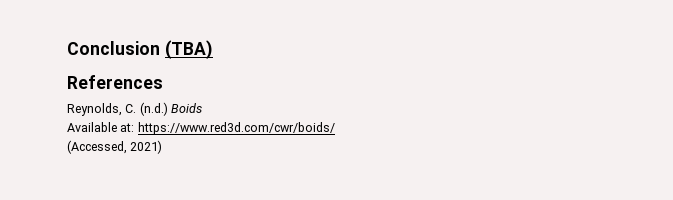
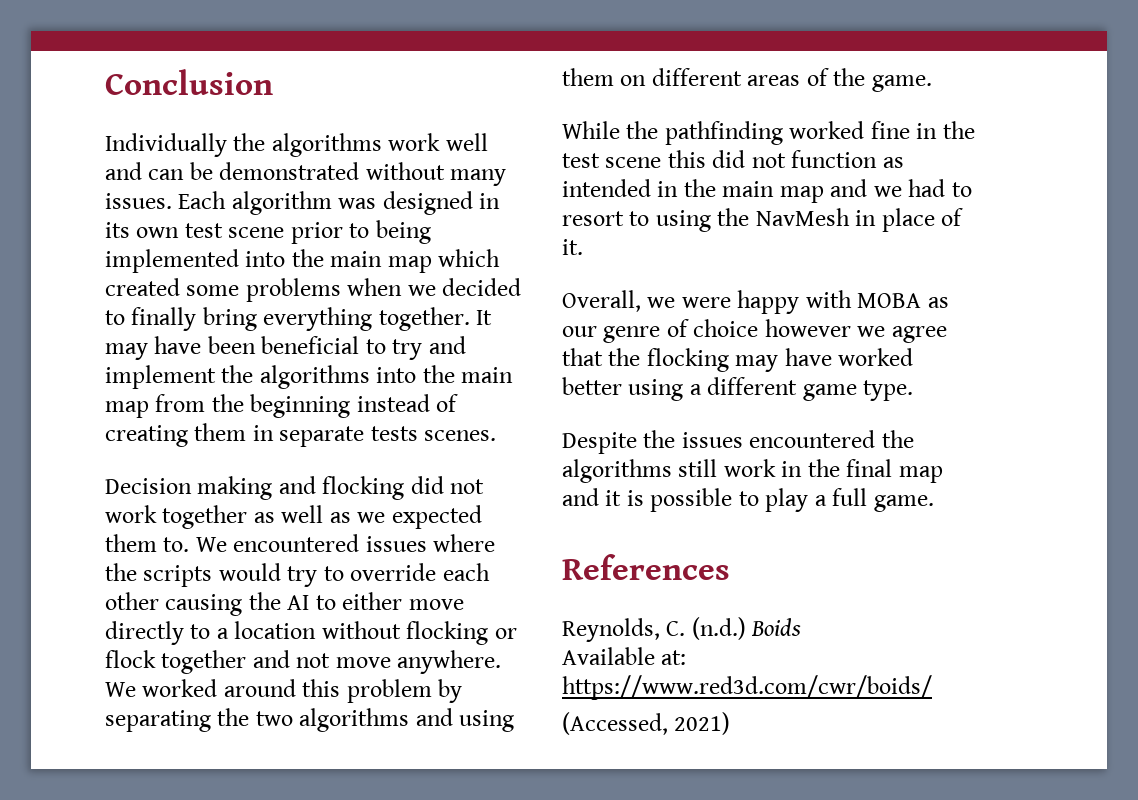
[164,40,213,59] (TBA) -> [105,133,488,157] [105,162,507,186] [105,191,501,215] [105,220,431,244] [105,249,501,273] [105,278,522,302] [105,307,493,331] [105,336,466,360] [105,365,514,389] [105,394,459,418] [105,423,497,447] [105,476,485,500] [105,505,482,529] [105,534,496,552] [105,563,490,587] [105,592,464,616] [105,621,517,645] [105,650,502,674] [105,679,463,703] [105,708,515,732] [562,68,932,92] [562,121,975,145] [562,150,904,168] [562,179,972,203] [562,208,964,232] [562,239,583,255] [562,290,949,314] [562,319,947,343] [562,348,914,372] [562,377,914,401] [562,430,914,454] [562,459,943,483] [562,488,934,512] // Individually the algorithms work well and can be demonstrated without many issues. Each algorithm was designed in its own test scene prior to being implemented into the main map which created some problems when we decided to finally bring everything together. It may have been beneficial to try and implement the algorithms into the main map from the beginning instead of creating them in separate tests scenes. // Decision making and flocking did not work together as well as we expected them to. We encountered issues where the scripts would try to override each other causing the AI to either move directly to a location without flocking or flock together and not move anywhere. We worked around this problem by separating the two algorithms and using them on different areas of the game. // While the pathfinding worked fine in the test scene this did not function as intended in the main map and we had to resort to using the NavMesh in place of it. // Overall, we were happy with MOBA as our genre of choice however we agree that the flocking may have worked better using a different game type. // Despite the issues encountered the algorithms still work in the final map and it is possible to play a full game.

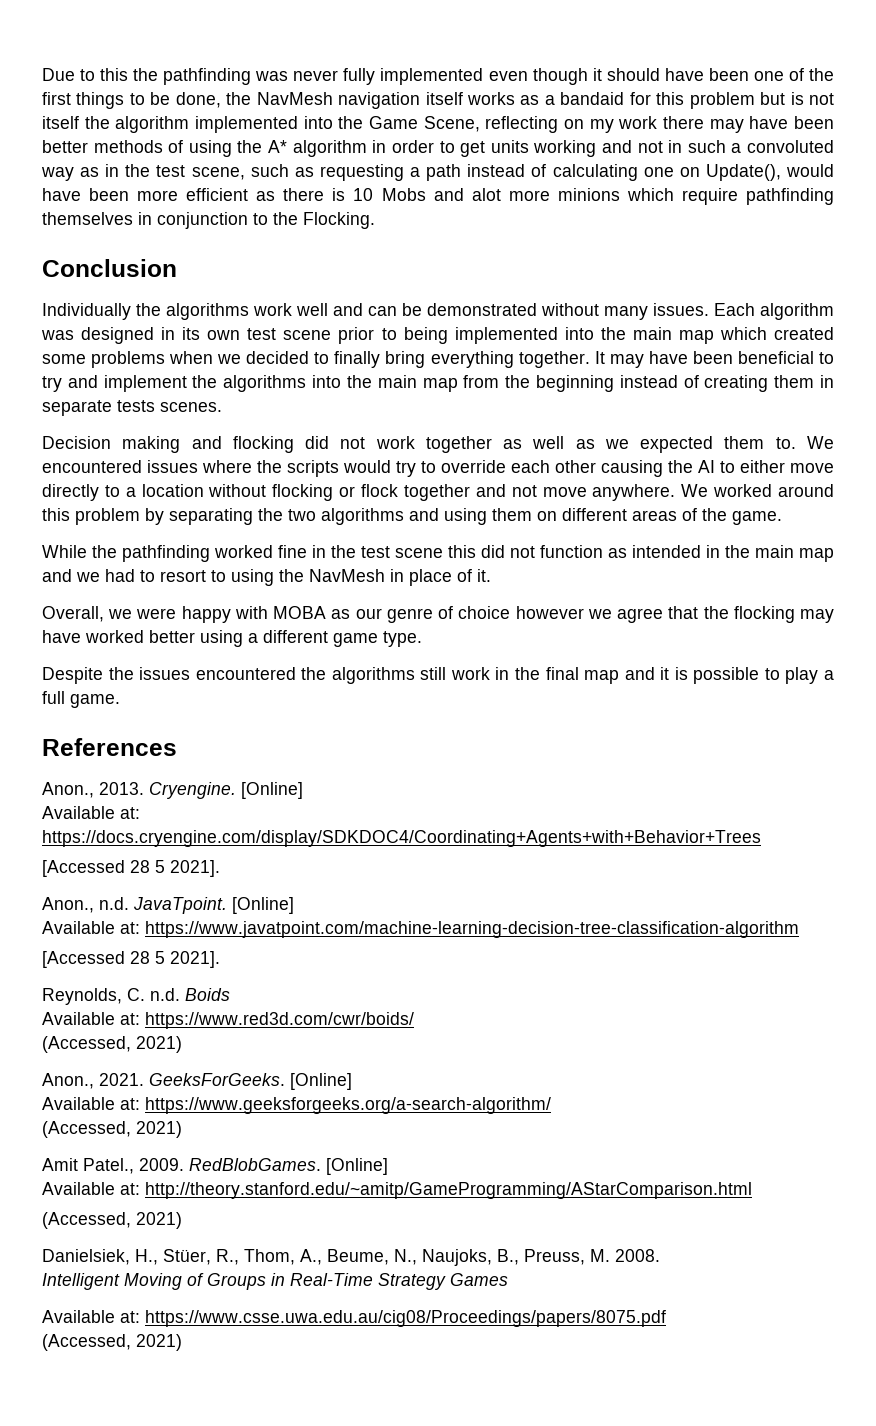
(105, 82) none -> [42,68,834,85] [42,92,835,109] [42,116,834,133] [42,140,834,157] [41,164,835,181] [42,188,835,205] [42,212,375,229] Due to this the pathfinding was never fully implemented even though it should have been one of the first things to be done, the NavMesh navigation itself works as a bandaid for this problem but is not itself the algorithm implemented into the Game Scene, reflecting on my work there may have been better methods of using the A* algorithm in order to get units working and not in such a convoluted way as in the test scene, such as requesting a path instead of calculating one on Update(), would have been more efficient as there is 10 Mobs and alot more minions which require pathfinding themselves in conjunction to the Flocking. //
(730, 567) none -> [42,782,303,799] [42,806,140,819] [42,830,761,847] [42,860,220,877] [42,897,294,914] [42,921,799,938] [42,951,220,968] // Anon., 2013. Cryengine. [Online] // Available at: https://docs.cryengine.com/display/SDKDOC4/Coordinating+Agents+with+Behavior+Trees // [Accessed 28 5 2021]. // Anon., n.d. JavaTpoint. [Online] // Available at: https://www.javatpoint.com/machine-learning-decision-tree-classification-algorithm // [Accessed 28 5 2021].
[691,617,746,640] (n.d.) -> [150,988,180,1001] n.d.
(731, 723) none -> [42,1073,352,1090] [42,1097,551,1114] [42,1121,182,1138] [42,1158,388,1175] [42,1182,752,1199] [42,1212,182,1229] [42,1249,660,1266] [42,1273,508,1290] [42,1310,666,1327] [42,1334,182,1351] // Anon., 2021. GeeksForGeeks. [Online] // Available at: https://www.geeksforgeeks.org/a-search-algorithm/ // (Accessed, 2021) // Amit Patel., 2009. RedBlobGames. [Online] // Available at: http://theory.stanford.edu/~amitp/GameProgramming/AStarComparison.html // (Accessed, 2021) // Danielsiek, H., Stüer, R., Thom, A., Beume, N., Naujoks, B., Preuss, M. 2008. // Intelligent Moving of Groups in Real-Time Strategy Games // Available at: https://www.csse.uwa.edu.au/cig08/Proceedings/papers/8075.pdf // (Accessed, 2021)

